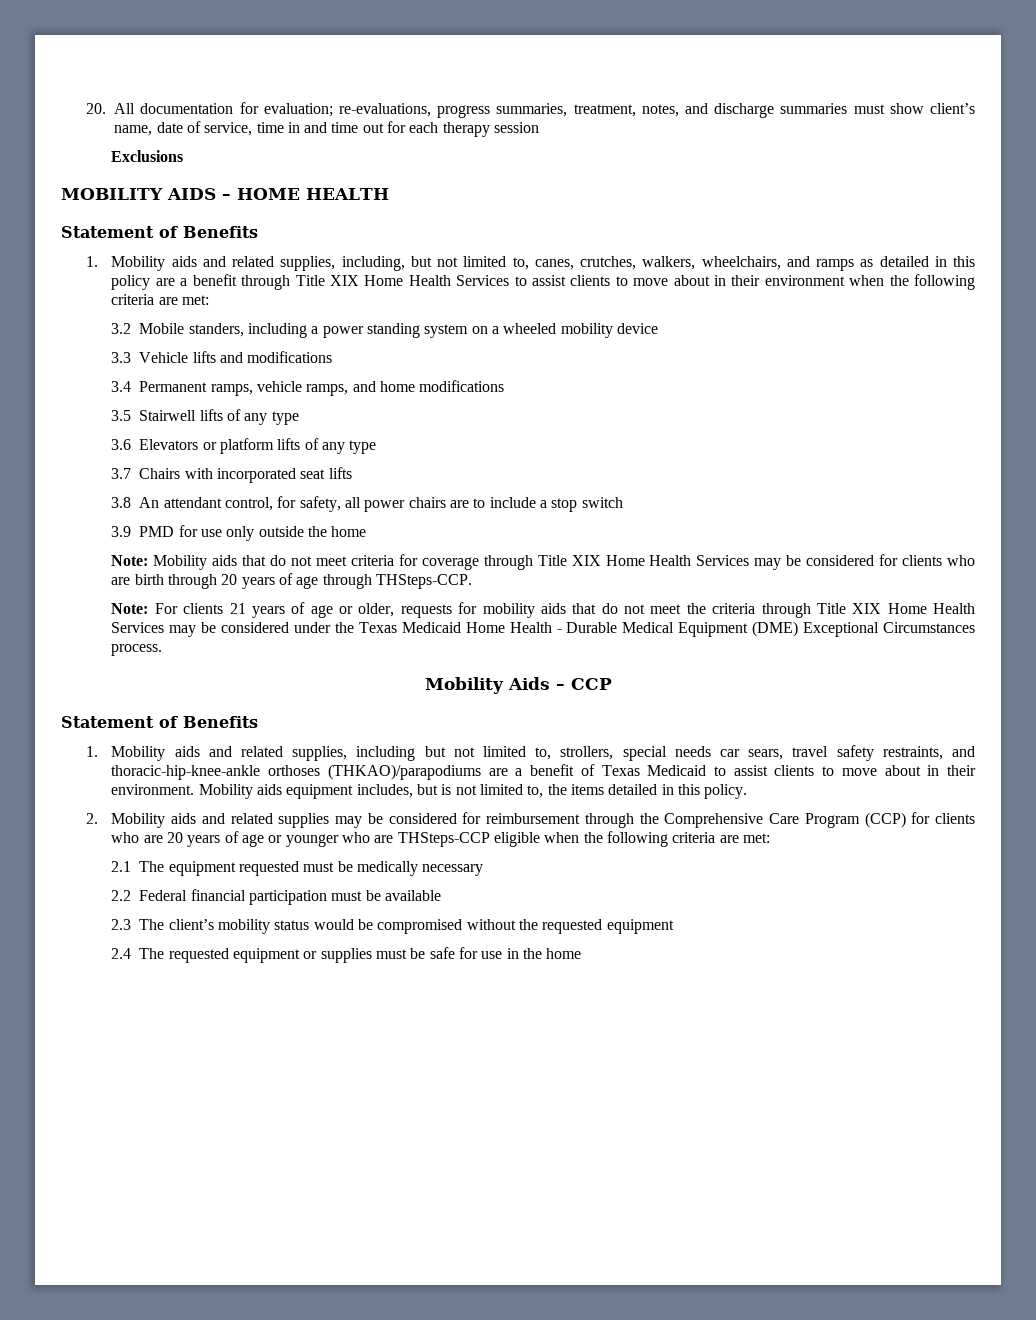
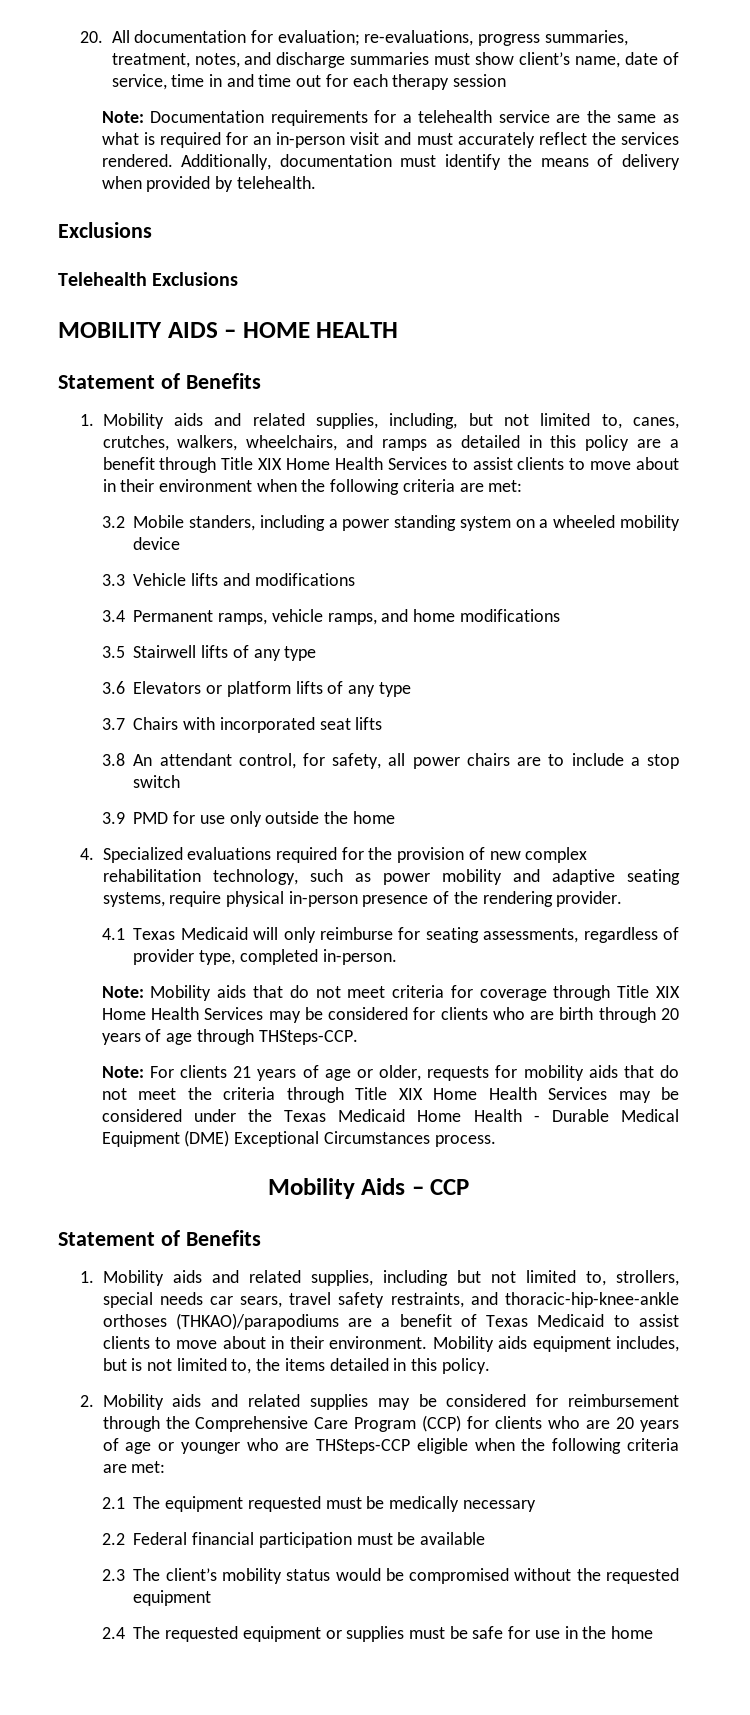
(540, 127) none -> [101,110,679,126] [101,132,679,148] [101,154,680,170] [101,176,316,192] [58,222,152,238] [58,272,147,286] Note: Documentation requirements for a telehealth service are the same as what is required for an in-person visit and must accurately reflect the services rendered. Additionally, documentation must identify the means of delivery when provided by telehealth. // Exclusions // Telehealth
(367, 531) none -> [79,847,588,863] [102,869,680,885] [102,891,623,907] [101,927,679,943] [133,949,397,965] // 4. Specialized evaluations required for the provision of new complex rehabilitation technology, such as power mobility and adaptive seating systems, require physical in-person presence of the rendering provider. // 4.1 Texas Medicaid will only reimburse for seating assessments, regardless of provider type, completed in-person.

